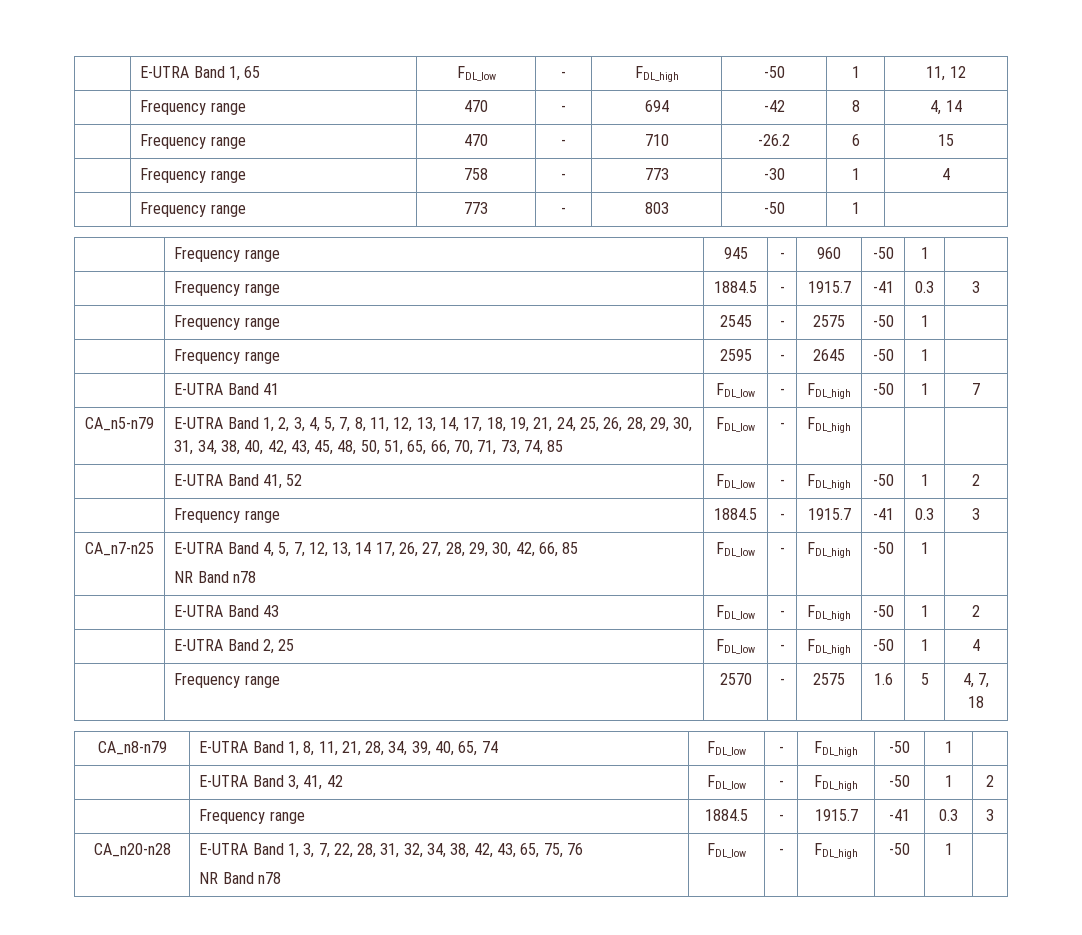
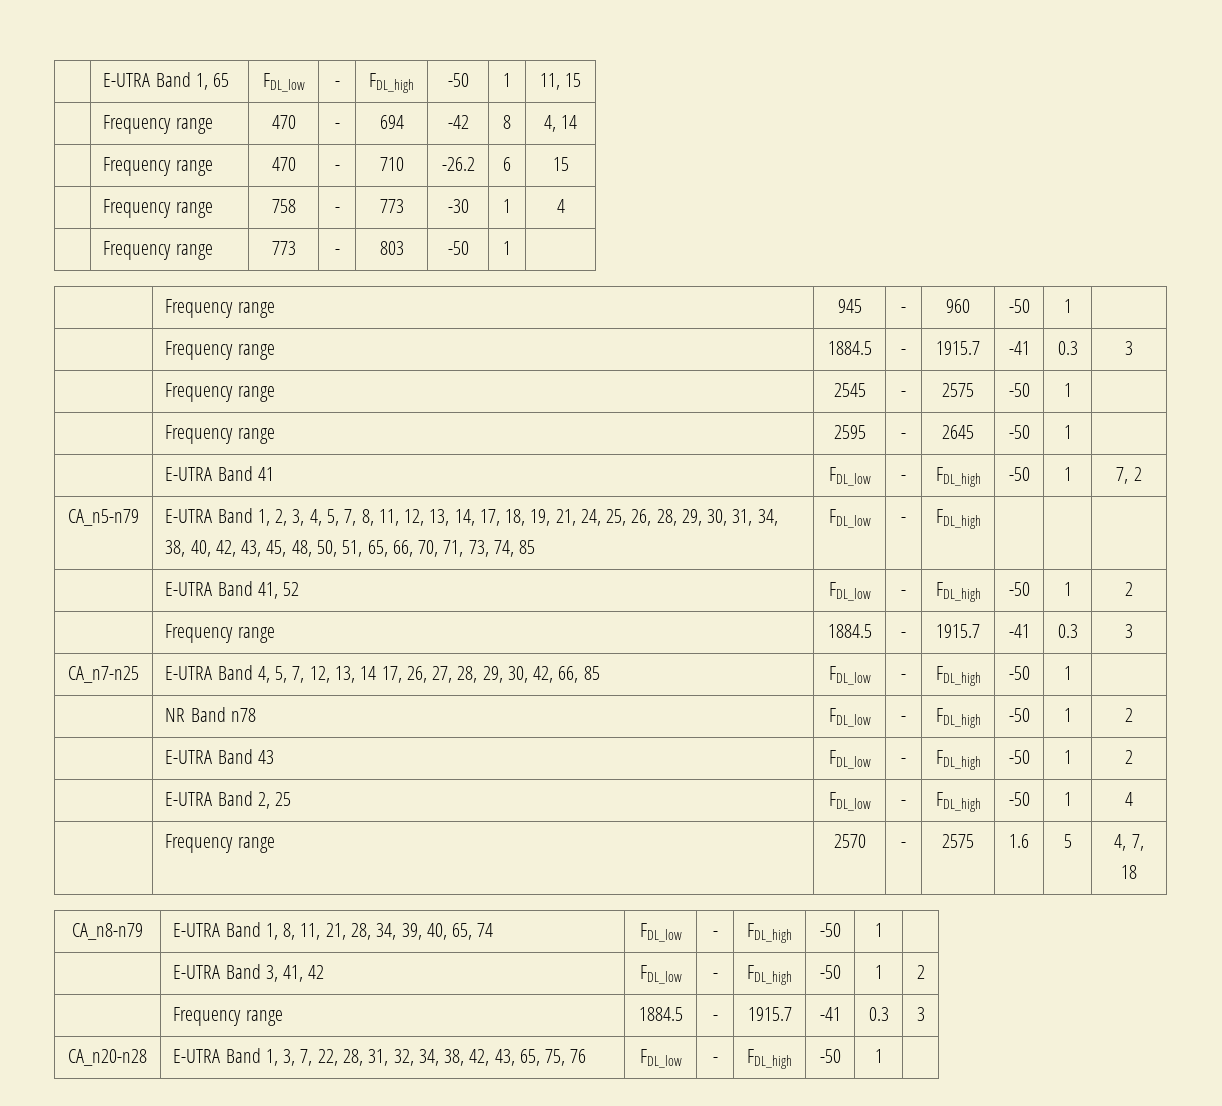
[949,66,966,78] 12 -> [565,73,582,87] 15
[972,383,980,395] 7 -> [1116,467,1142,484] 7, 2
[174,571,256,583] [716,542,755,557] [779,547,785,554] [807,542,851,558] [872,542,894,554] [920,542,929,554] // NR Band n78 | FDL_low | - | FDL_high | -50 | 1 | -> [828,666,871,685] [901,674,906,680] [935,666,981,686] [1008,666,1030,680] [1063,666,1072,680] [165,707,256,722] [828,708,871,727] [901,716,906,722] [935,708,981,728] [1008,708,1030,722] [1063,708,1072,722] [1125,708,1133,722] | FDL_low | - | FDL_high | -50 | 1 | // | NR Band n78 | FDL_low | - | FDL_high | -50 | 1 | 2
[199,872,281,884] // NR Band n78 -> (587, 1056) none

